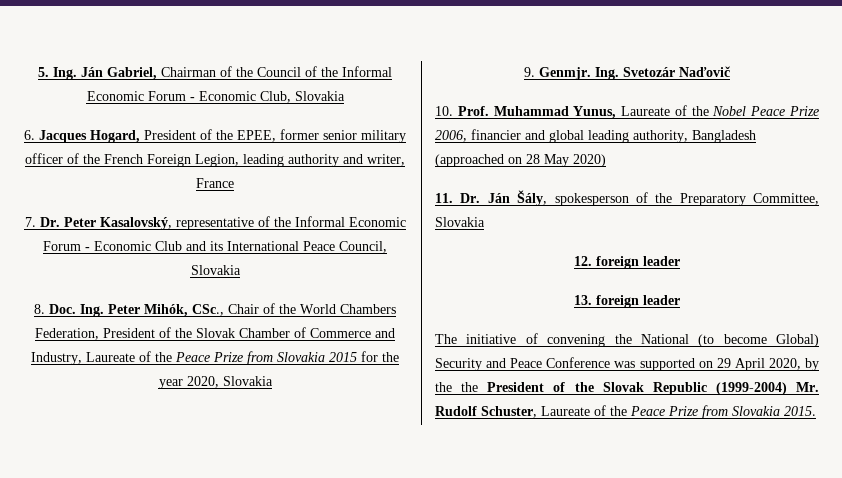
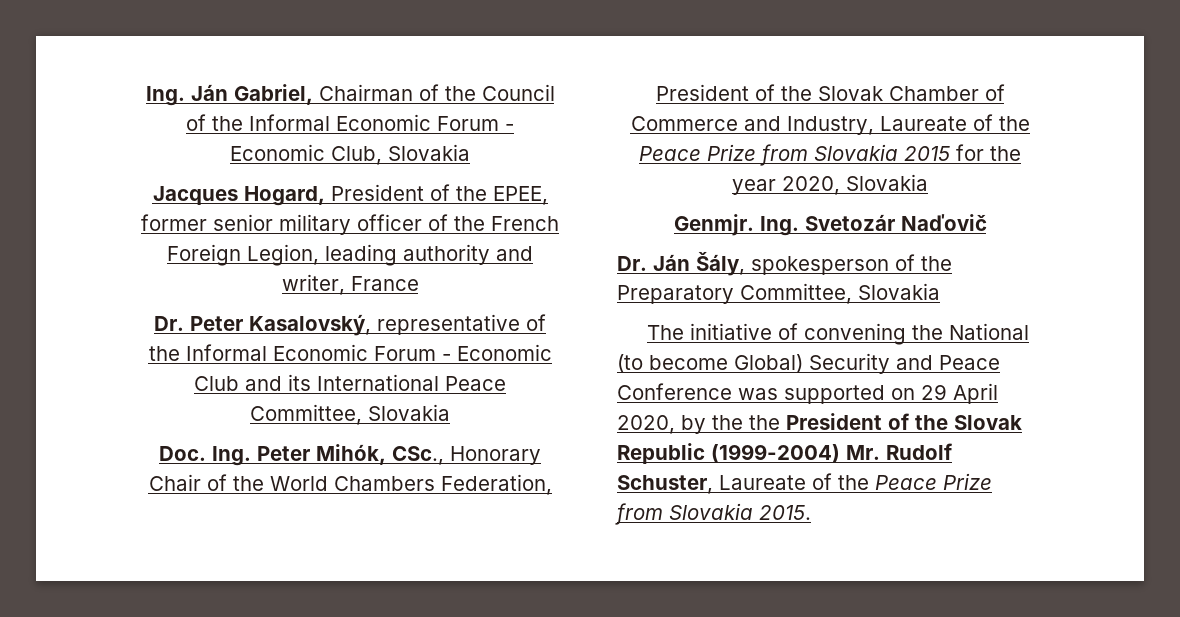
[38,67,49,77] 5. -> (145, 96) none
[24,130,35,140] 6. -> (470, 152) none
[24,217,36,227] 7. -> (419, 283) none
[339,241,387,253] [190,265,241,275] [34,304,45,314] Council, Slovakia // 8. -> [250,404,450,425] Committee, Slovakia //
(224, 310) none -> [450,446,541,465] Honorary
[524,67,535,77] 9. -> (928, 182) none
[435,105,819,119] [435,129,756,143] [435,154,606,167] [435,193,453,203] 10. Prof. Muhammad Yunus, Laureate of the Nobel Peace Prize 2006, financier and global leading authority, Bangladesh (approached on 28 May 2020) // 11. -> (987, 222) none
[574,256,680,269] [574,295,680,308] // 12. foreign leader // 13. foreign leader -> (940, 291) none

